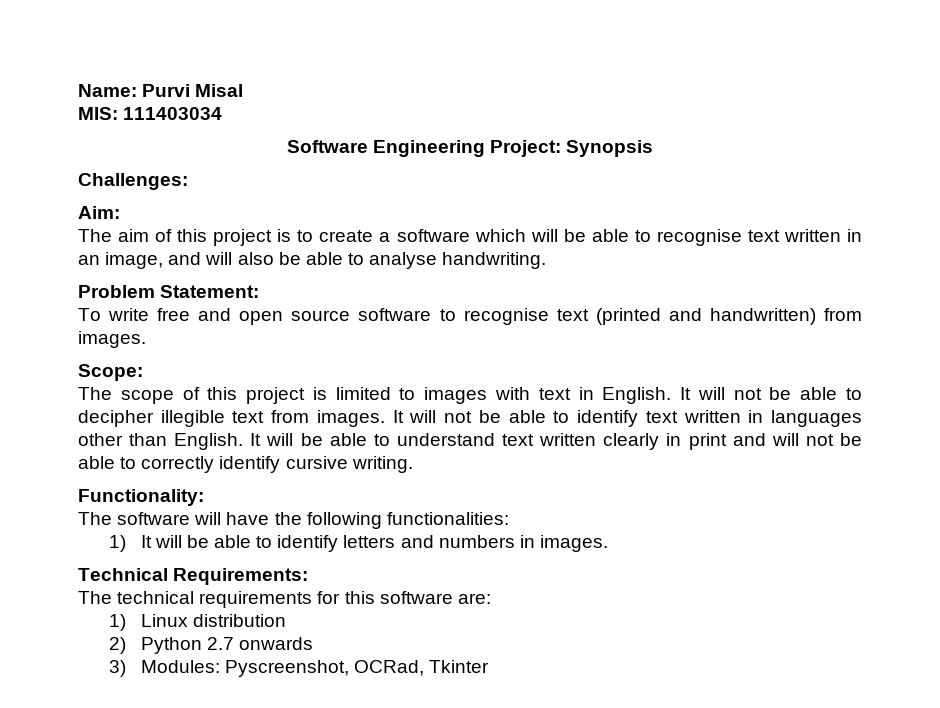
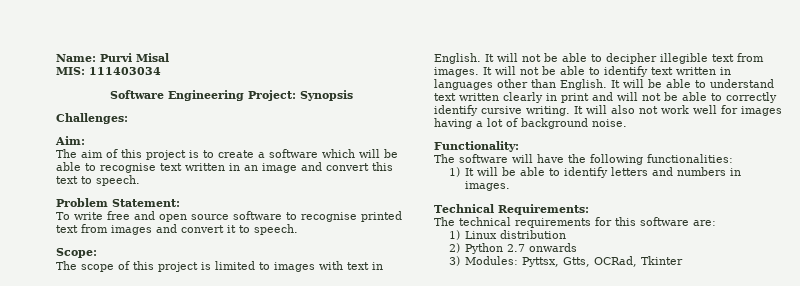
[105,252,547,269] image, and will also be able to analyse handwriting. -> [262,162,393,173] [56,175,140,186] image and convert this text to speech.
[556,308,863,325] [78,331,146,348] text (printed and handwritten) from images. -> [361,211,402,222] [56,224,298,235] printed text from images and convert it to speech.
(413, 464) none -> [574,105,782,116] [434,118,627,129] It will also not work well for images having a lot of background noise.
[224,660,349,677] Pyscreenshot, -> [522,257,591,267] Pyttsx, Gtts,

